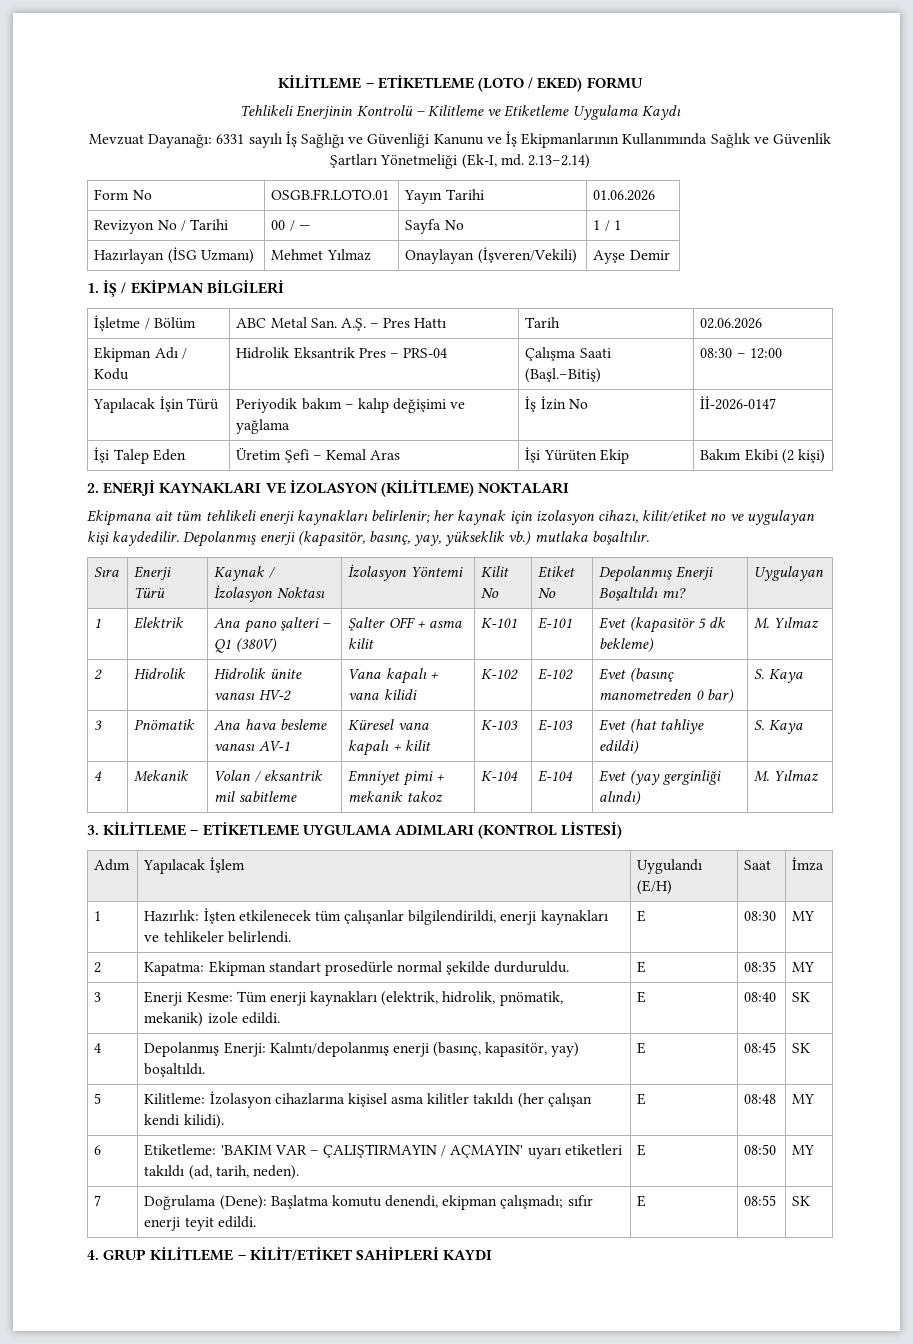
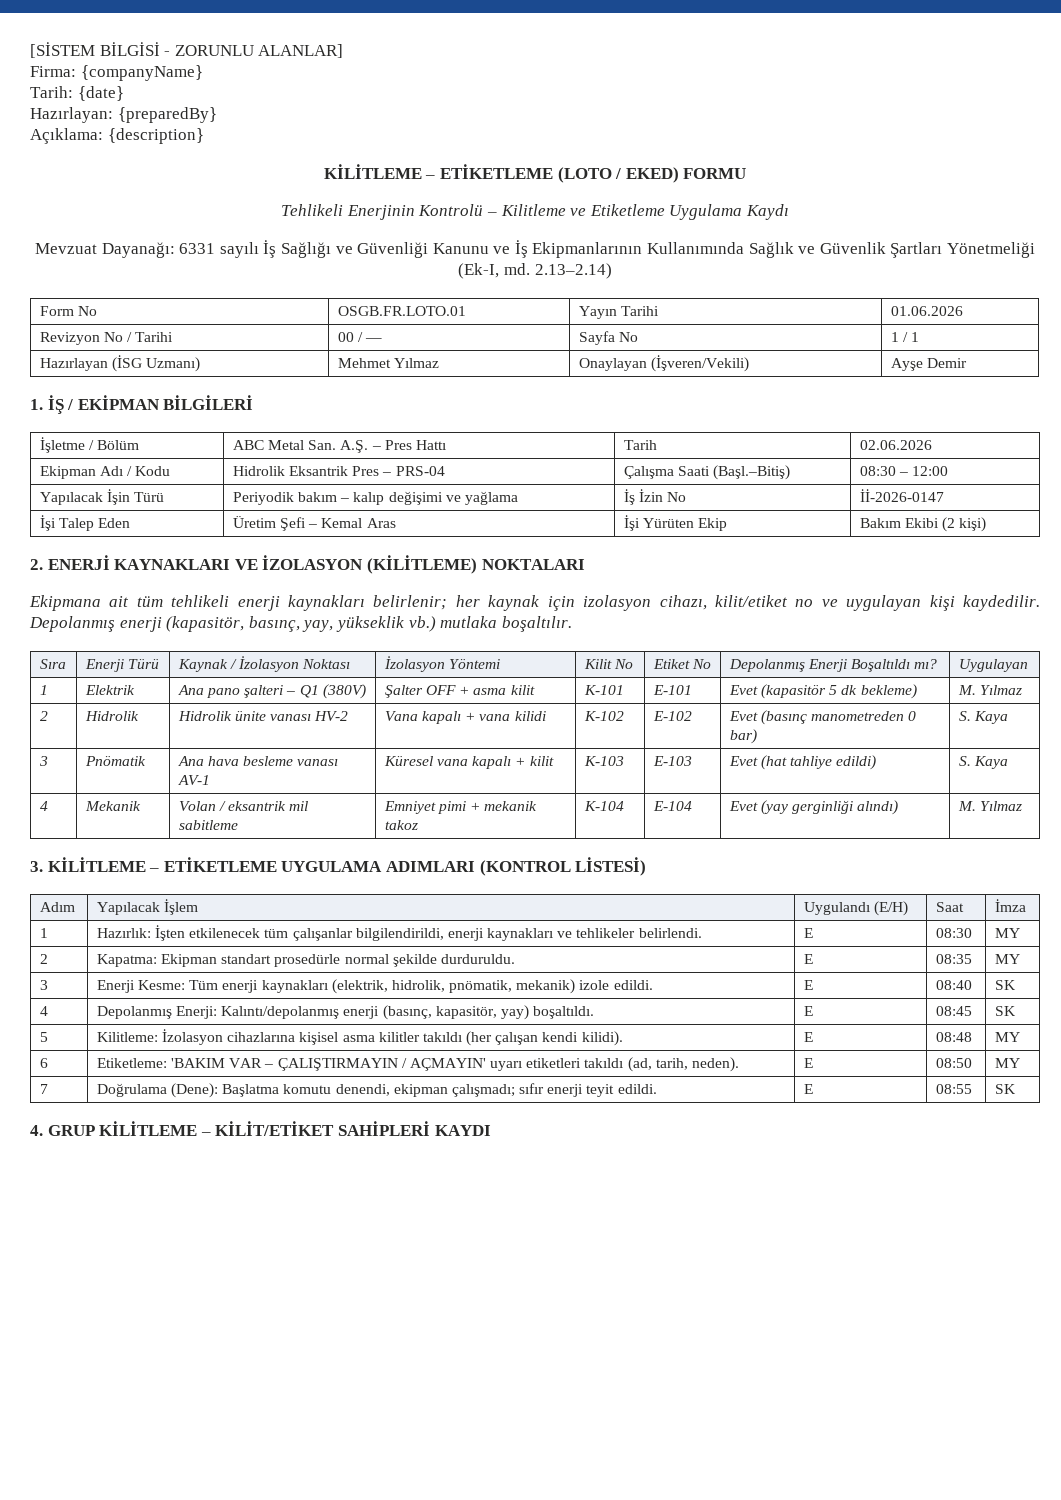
(278, 82) none -> [30,42,344,58] [30,65,203,81] [30,86,124,101] [30,107,217,123] [30,128,204,144] [SİSTEM BİLGİSİ - ZORUNLU ALANLAR] // Firma: {companyName} // Tarih: {date} // Hazırlayan: {preparedBy} // Açıklama: {description} //

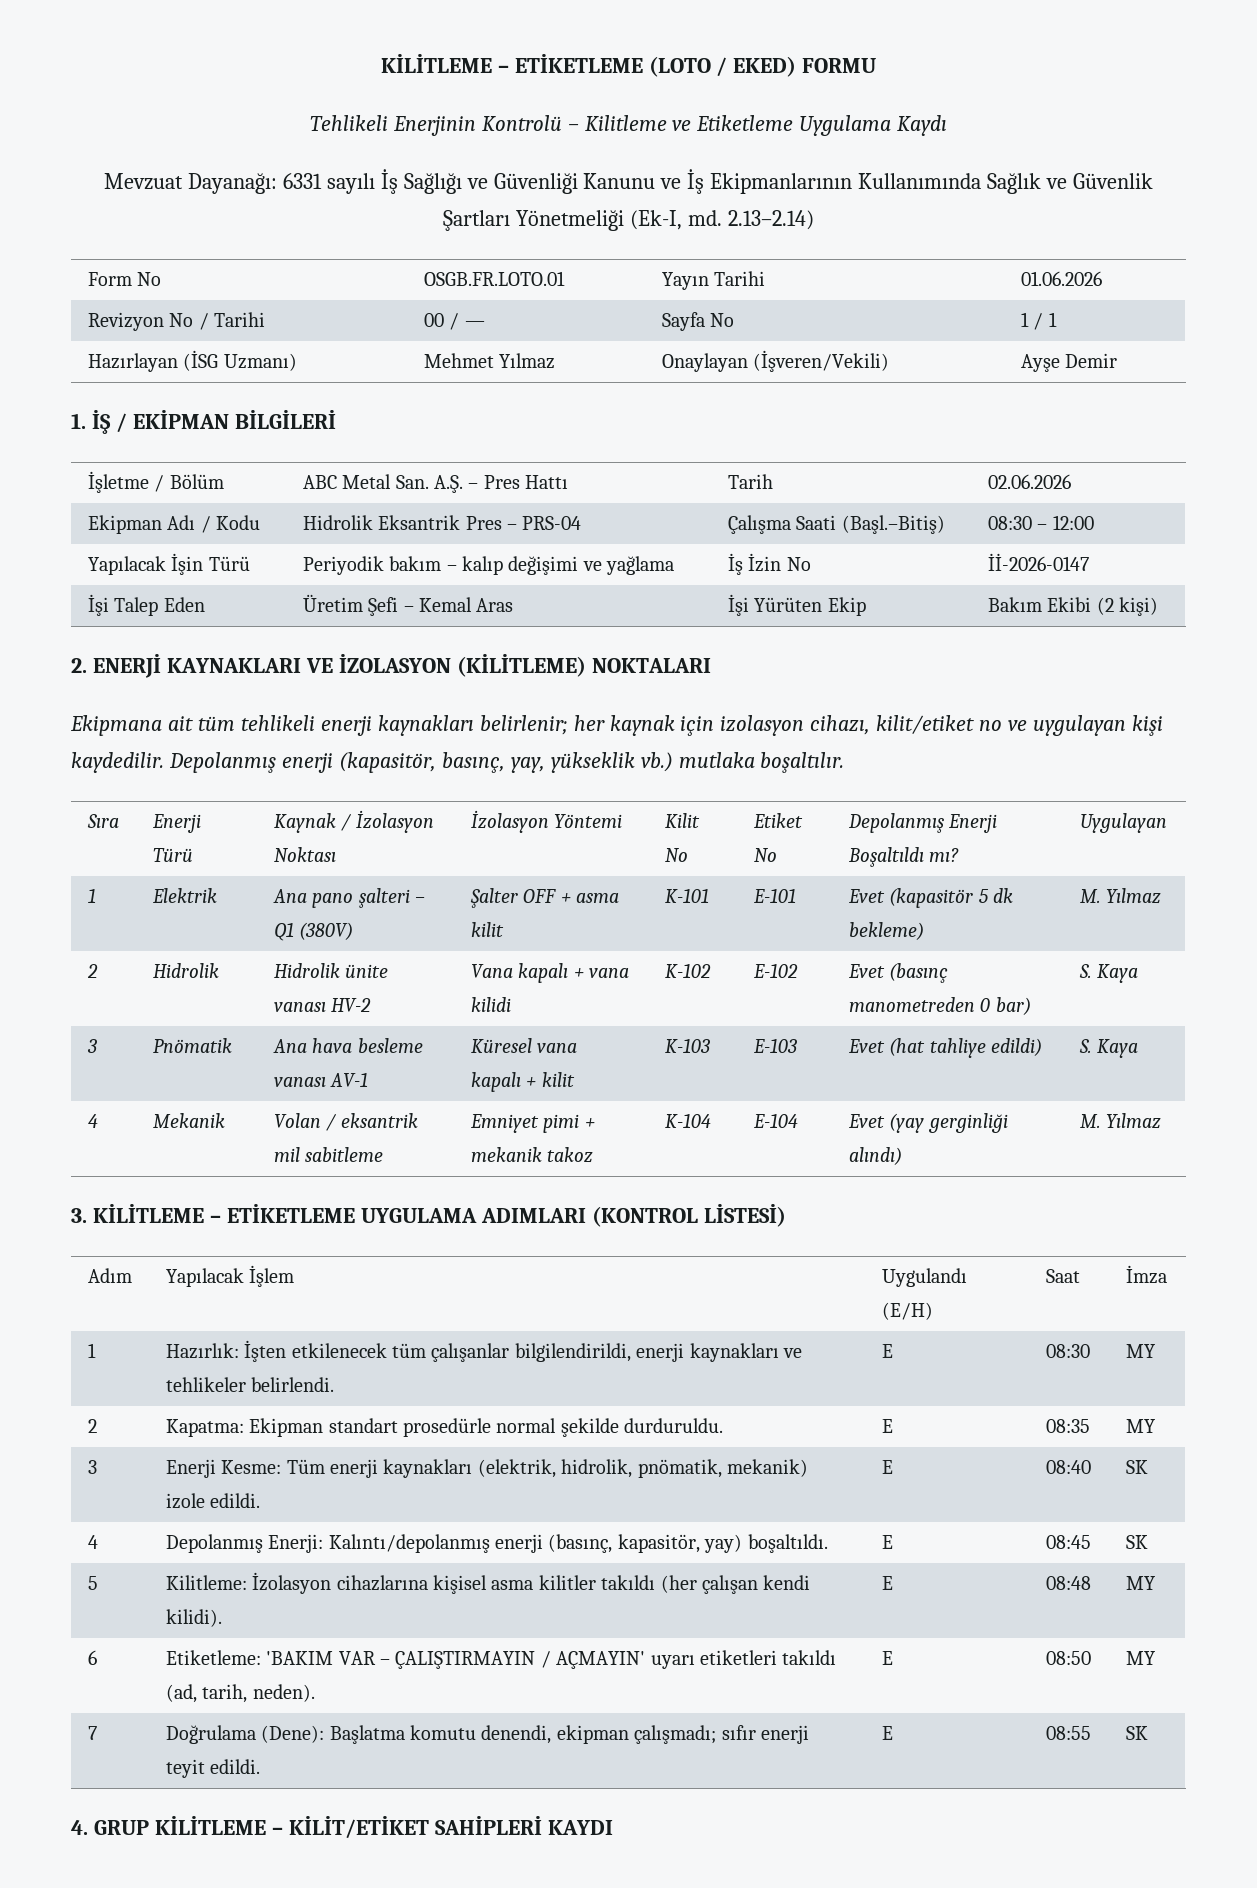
[30,42,344,58] [30,65,203,81] [30,86,124,101] [30,107,217,123] [30,128,204,144] [SİSTEM BİLGİSİ - ZORUNLU ALANLAR] // Firma: {companyName} // Tarih: {date} // Hazırlayan: {preparedBy} // Açıklama: {description} // -> (380, 63) none

